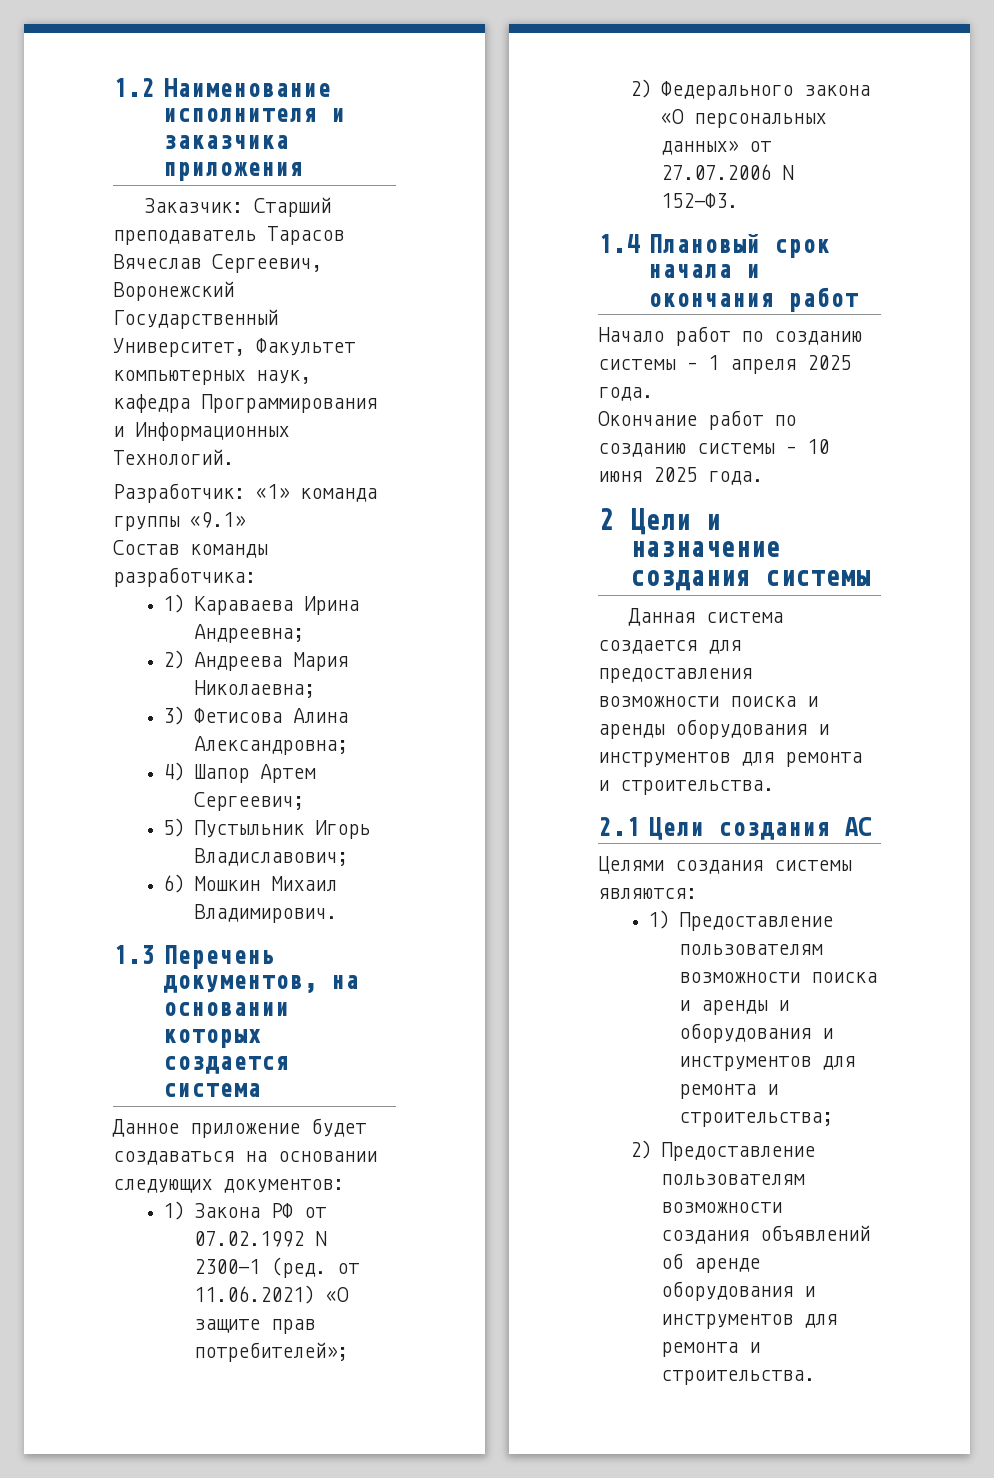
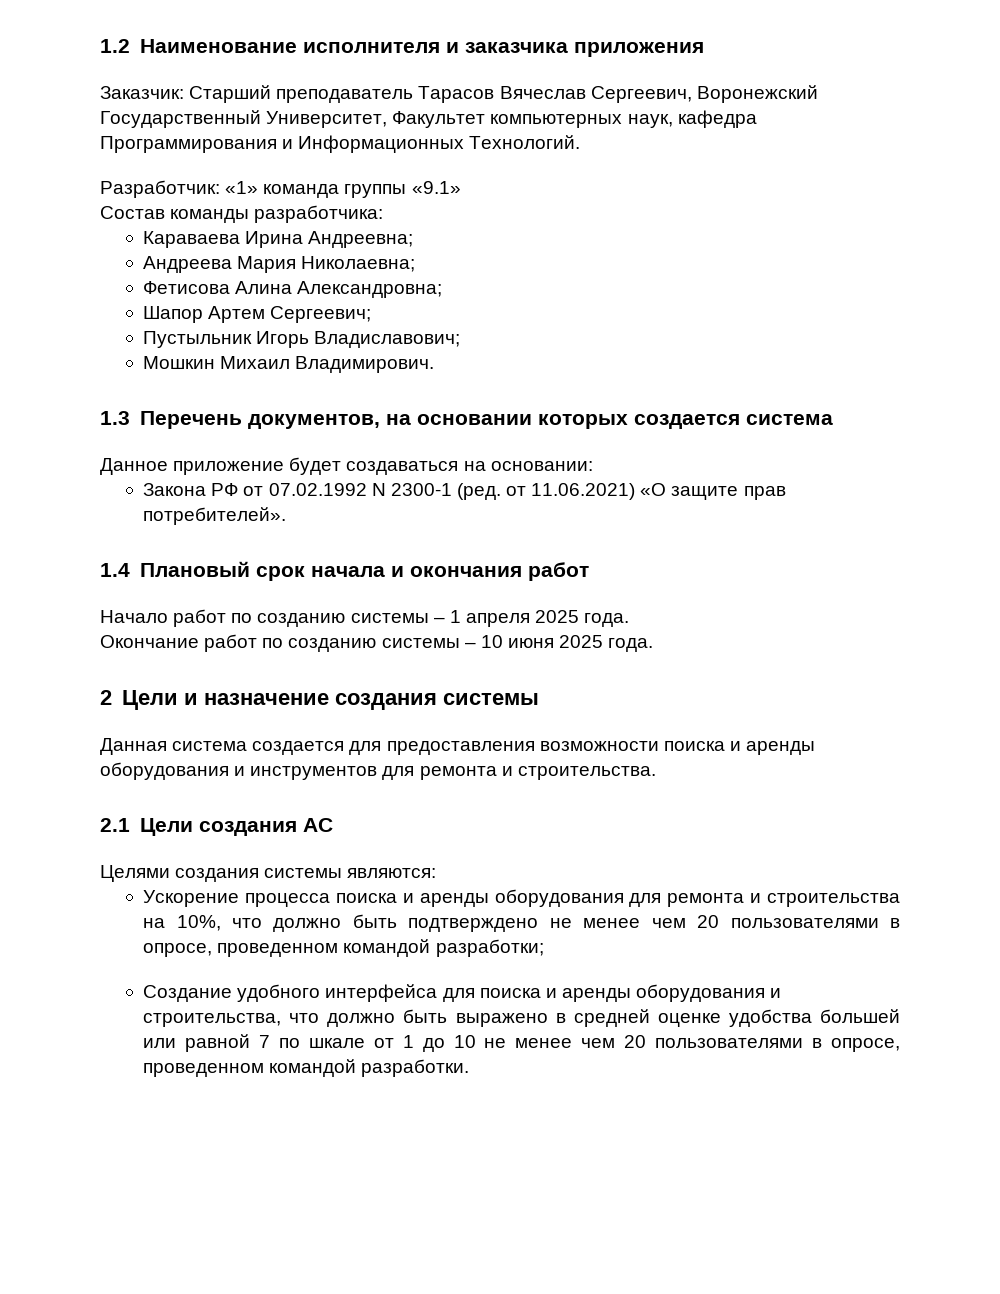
[162,594,185,613] 1) -> (384, 214) none
[162,650,185,669] 2) -> (414, 239) none
[162,706,185,725] 3) -> (416, 264) none
[162,762,185,781] 4) -> (443, 289) none
[162,818,185,837] 5) -> (372, 314) none
[162,874,185,893] 6) -> (461, 339) none
[278,1151,377,1162] [113,1179,344,1193] [162,1201,185,1220] основании следующих документов: // 1) -> [490,461,593,471] основании: //
[194,1342,349,1362] [629,79,871,100] [661,109,827,128] [661,141,772,155] [661,164,795,180] [661,193,739,208] потребителей»; // 2) Федерального закона «О персональных данных» от 27.07.2006 N 152-Ф3. -> [143,507,287,525] потребителей».
[647,910,834,931] [679,944,824,955] [679,972,878,983] [679,1000,790,1015] [679,1023,834,1043] [679,1056,856,1071] [679,1084,779,1099] [679,1112,834,1127] [629,1140,816,1161] [661,1174,806,1185] [661,1202,783,1213] [661,1225,871,1244] [661,1253,761,1273] [661,1281,816,1301] [661,1314,838,1329] [661,1342,761,1357] [661,1370,816,1385] 1) Предоставление пользователям возможности поиска и аренды и оборудования и инструментов для ремонта и строительства; // 2) Предоставление пользователям возможности создания объявлений об аренде оборудования и инструментов для ремонта и строительства. -> [143,889,901,907] [143,914,901,932] [143,939,544,957] [143,984,782,1002] [143,1009,900,1027] [143,1034,900,1052] [143,1059,470,1077] Ускорение процесса поиска и аренды оборудования для ремонта и строительства на 10%, что должно быть подтверждено не менее чем 20 пользователями в опросе, проведенном командой разработки; // Создание удобного интерфейса для поиска и аренды оборудования и строительства, что должно быть выражено в средней оценке удобства большей или равной 7 по шкале от 1 до 10 не менее чем 20 пользователями в опросе, проведенном командой разработки.

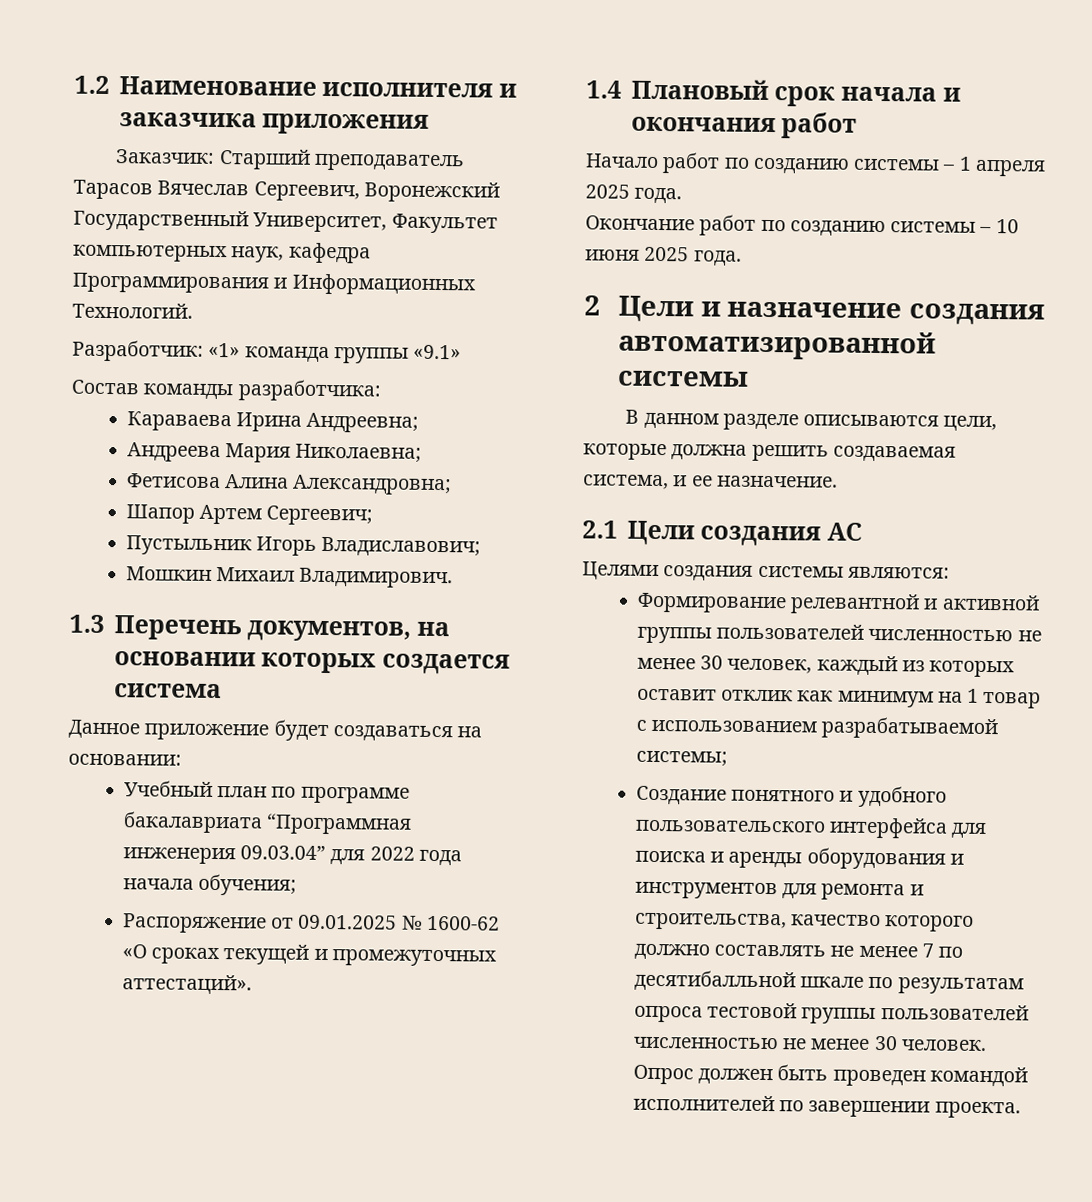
[143,483,786,500] [143,507,287,525] Закона РФ от 07.02.1992 N 2300-1 (ред. от 11.06.2021) «О защите прав потребителей». -> [123,780,410,804] [122,811,413,835] [122,845,462,866] [122,873,298,896] [121,913,500,934] [121,944,497,967] [121,974,252,995] Учебный план по программе бакалавриата “Программная инженерия 09.03.04” для 2022 года начала обучения; // Распоряжение от 09.01.2025 № 1600-62 «О сроках текущей и промежуточных аттестаций».
(438, 701) none -> [618,329,937,361] автоматизированной
[100,738,816,755] [100,762,656,780] Данная система создается для предоставления возможности поиска и аренды оборудования и инструментов для ремонта и строительства. -> [625,409,998,432] [583,443,956,462] [583,474,838,490] В данном разделе описываются цели, которые должна решить создаваемая система, и ее назначение.
[143,889,901,907] [143,914,901,932] [143,939,544,957] [143,984,321,1002] Ускорение процесса поиска и аренды оборудования для ремонта и строительства на 10%, что должно быть подтверждено не менее чем 20 пользователями в опросе, проведенном командой разработки; // Создание удобного -> [636,592,1040,615] [636,623,1042,644] [636,655,1016,678] [636,688,1042,709] [635,716,999,740] [635,750,728,767] [635,785,947,808] [634,819,826,833] Формирование релевантной и активной группы пользователей численностью не менее 30 человек, каждый из которых оставит отклик как минимум на 1 товар с использованием разрабатываемой системы; // Создание понятного и удобного пользовательского
[143,1009,900,1027] [143,1034,900,1052] [143,1059,470,1077] строительства, что должно быть выражено в средней оценке удобства большей или равной 7 по шкале от 1 до 10 не менее чем 20 пользователями в опросе, проведенном командой разработки. -> [634,881,924,901] [634,912,975,932] [633,943,964,960] [633,969,1024,995] [633,1002,1029,1025] [632,1035,987,1052] [632,1064,1028,1087] [632,1094,1021,1119] инструментов для ремонта и строительства, качество которого должно составлять не менее 7 по десятибалльной шкале по результатам опроса тестовой группы пользователей численностью не менее 30 человек. Опрос должен быть проведен командой исполнителей по завершении проекта.

